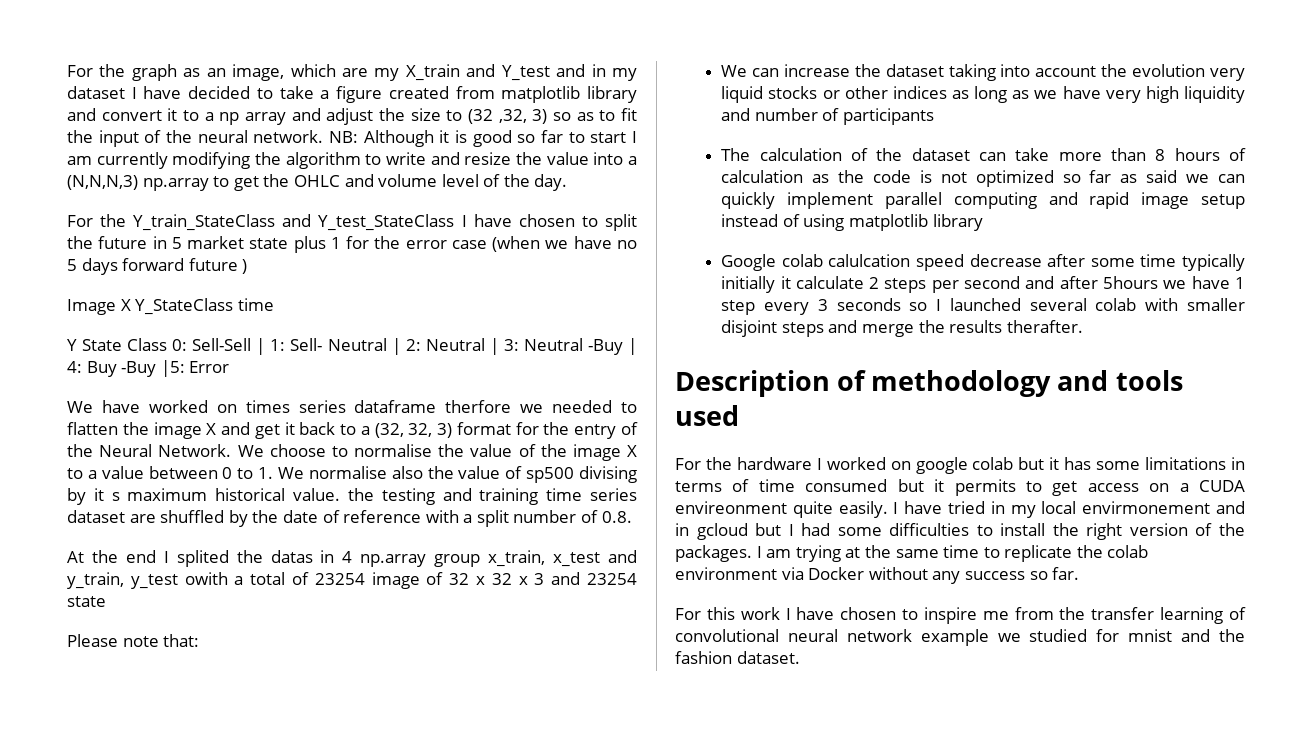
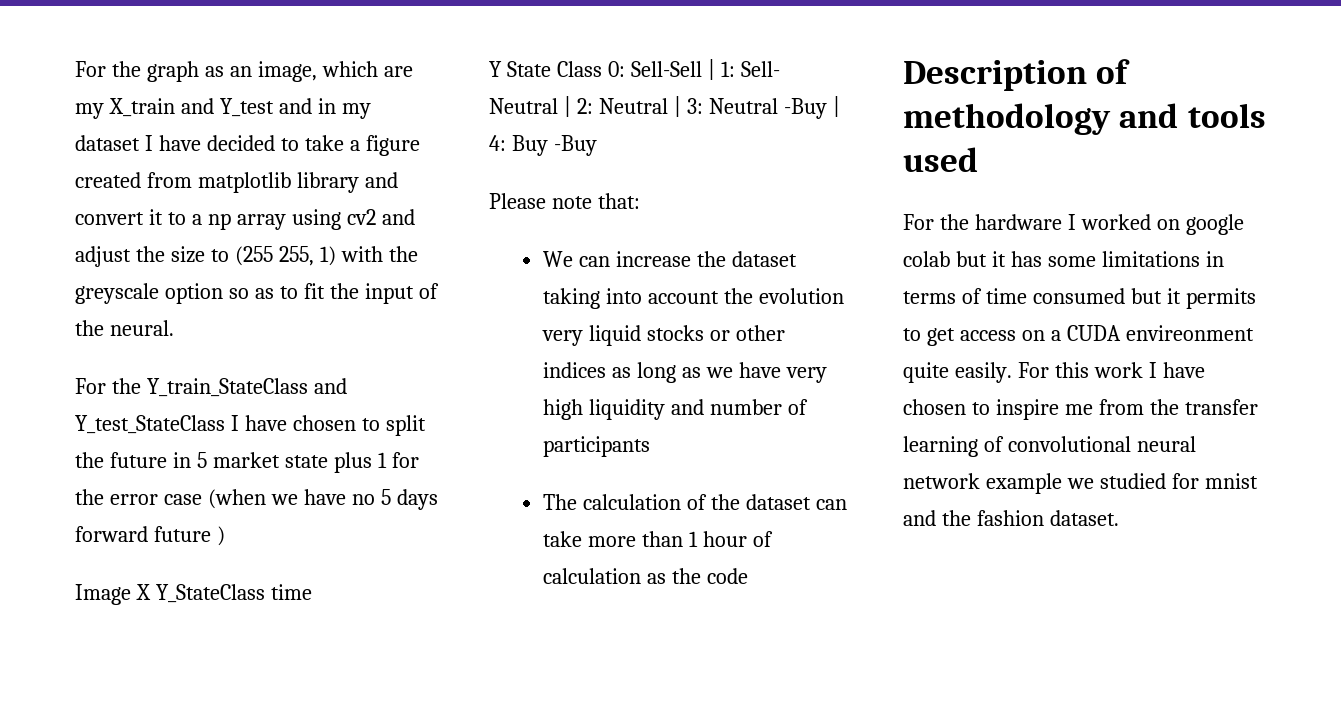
(286, 118) none -> [291,209,376,230] using cv2
[468,109,548,124] (32 ,32, 3) -> [234,246,418,266] [75,283,223,304] (255 255, 1) with the greyscale option
[197,130,637,147] [67,152,637,169] [67,174,568,191] neural network. NB: Although it is good so far to start I am currently modifying the algorithm to write and resize the value into a (N,N,N,3) np.array to get the OHLC and volume level of the day. -> [109,320,174,336] neural.
[160,360,230,377] [67,400,637,413] [67,422,638,439] [67,444,638,461] [67,466,637,483] [67,488,637,505] [67,510,632,527] [67,550,637,567] [67,572,638,589] [67,596,106,607] |5: Error // We have worked on times series dataframe therfore we needed to flatten the image X and get it back to a (32, 32, 3) format for the entry of the Neural Network. We choose to normalise the value of the image X to a value between 0 to 1. We normalise also the value of sp500 divising by it s maximum historical value. the testing and training time series dataset are shuffled by the date of reference with a split number of 0.8. // At the end I splited the datas in 4 np.array group x_train, x_test and y_train, y_test owith a total of 23254 image of 32 x 32 x 3 and 23254 state -> (597, 145) none
[1155,148,1220,161] 8 hours -> [688,531,747,547] 1 hour
[919,170,1246,187] [721,192,1245,209] [721,214,983,231] [721,254,1245,271] [721,276,1245,293] [721,298,1245,315] [721,320,1083,337] is not optimized so far as said we can quickly implement parallel computing and rapid image setup instead of using matplotlib library // Google colab calulcation speed decrease after some time typically initially it calculate 2 steps per second and after 5hours we have 1 step every 3 seconds so I launched several colab with smaller disjoint steps and merge the results therafter. -> (748, 576) none
[893,501,1245,518] [675,523,1245,540] [675,545,1149,562] [675,567,1080,584] I have tried in my local envirmonement and in gcloud but I had some difficulties to install the right version of the packages. I am trying at the same time to replicate the colab environment via Docker without any success so far. // -> (1012, 372) none

